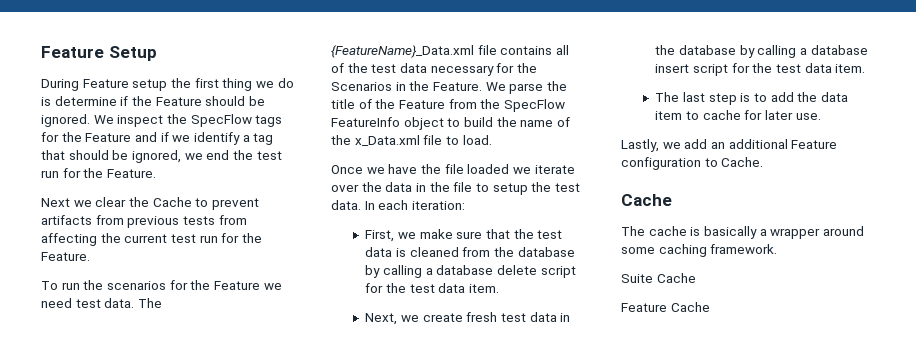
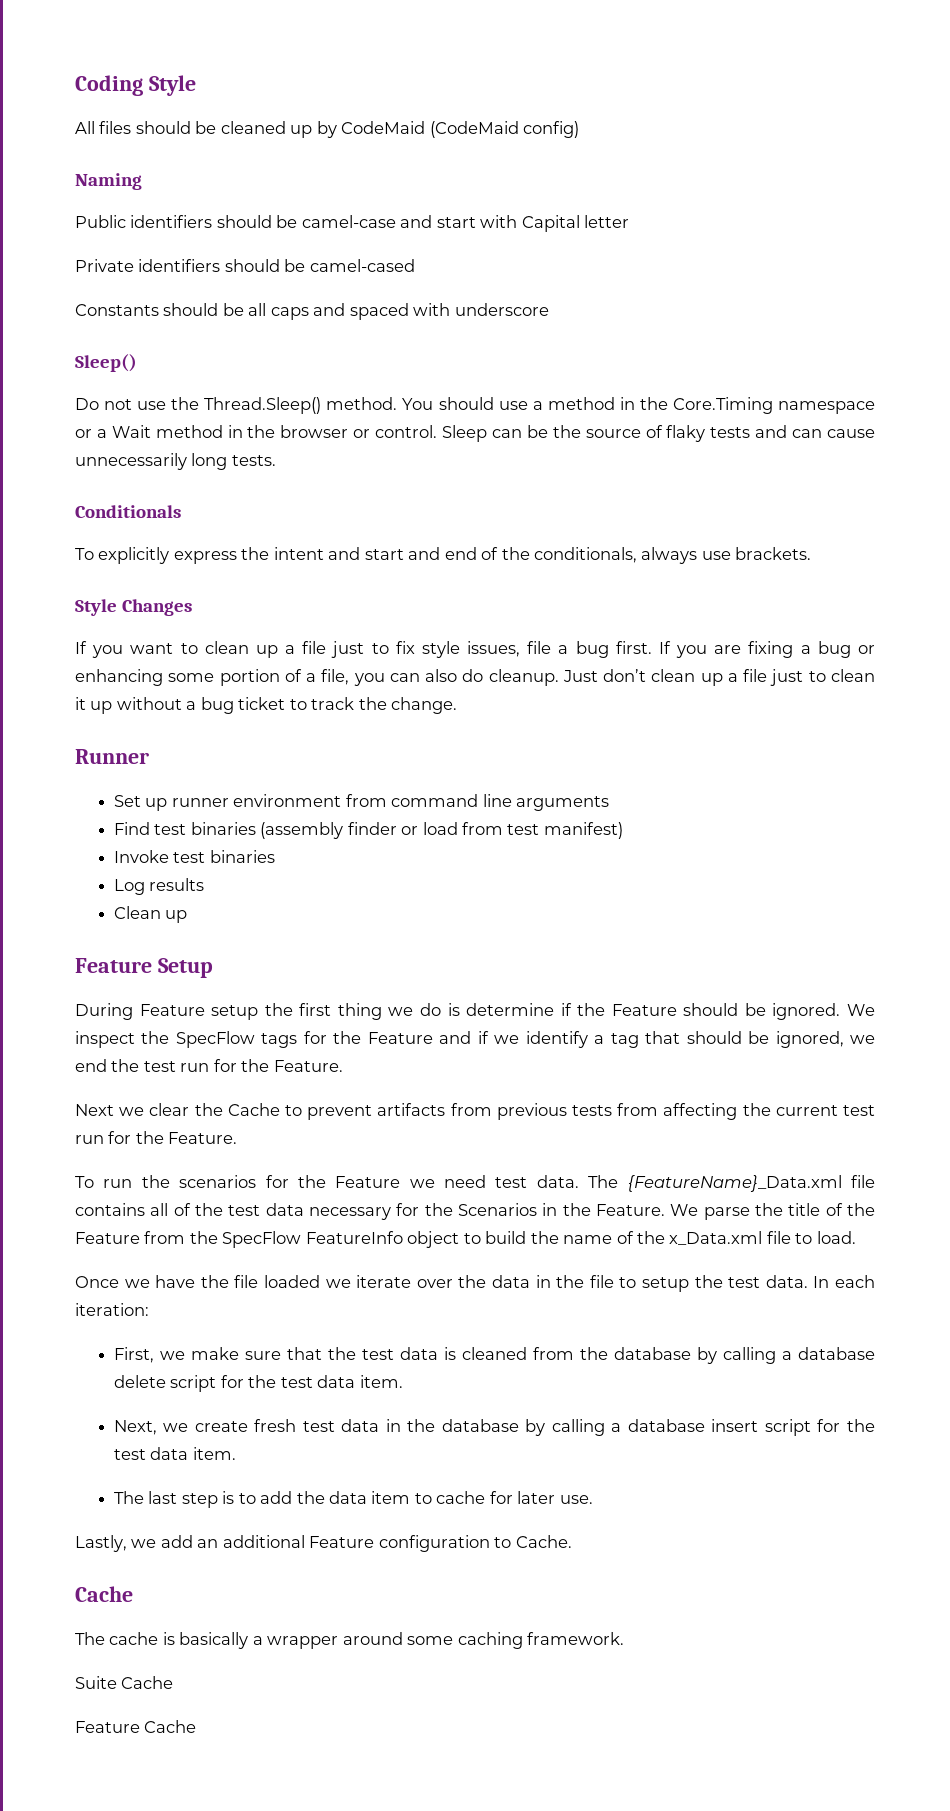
(41, 52) none -> [75,75,196,96] [75,121,580,138] [75,173,142,190] [75,215,630,232] [75,259,415,272] [75,303,549,320] [75,354,137,372] [75,397,875,414] [75,425,876,442] [75,453,276,470] [75,505,181,518] [75,547,812,564] [75,599,193,616] [75,641,875,658] [75,669,876,686] [75,697,458,714] [75,749,149,764] [113,794,610,811] [113,822,623,839] [113,850,275,863] [113,878,205,895] [113,906,188,923] Coding Style // All files should be cleaned up by CodeMaid (CodeMaid config) // Naming // Public identifiers should be camel-case and start with Capital letter // Private identifiers should be camel-cased // Constants should be all caps and spaced with underscore // Sleep() // Do not use the Thread.Sleep() method. You should use a method in the Core.Timing namespace or a Wait method in the browser or control. Sleep can be the source of flaky tests and can cause unnecessarily long tests. // Conditionals // To explicitly express the intent and start and end of the conditionals, always use brackets. // Style Changes // If you want to clean up a file just to fix style issues, file a bug first. If you are fixing a bug or enhancing some portion of a file, you can also do cleanup. Just don’t clean up a file just to clean it up without a bug ticket to track the change. // Runner // Set up runner environment from command line arguments // Find test binaries (assembly finder or load from test manifest) // Invoke test binaries // Log results // Clean up //

